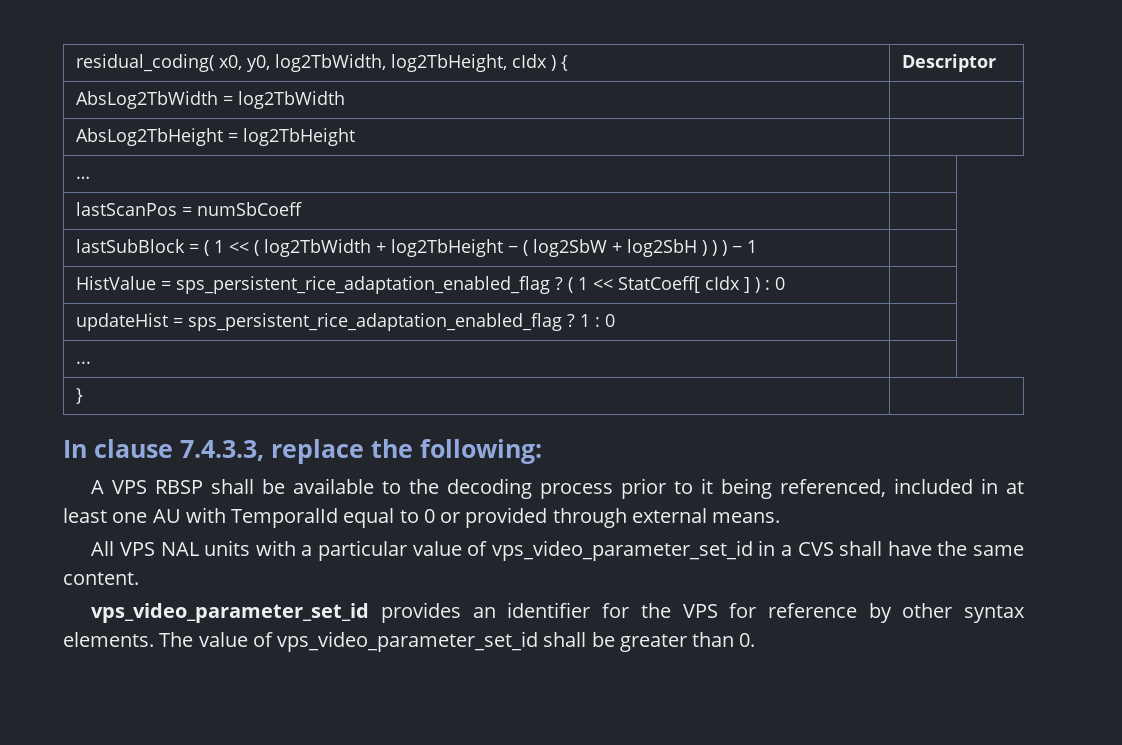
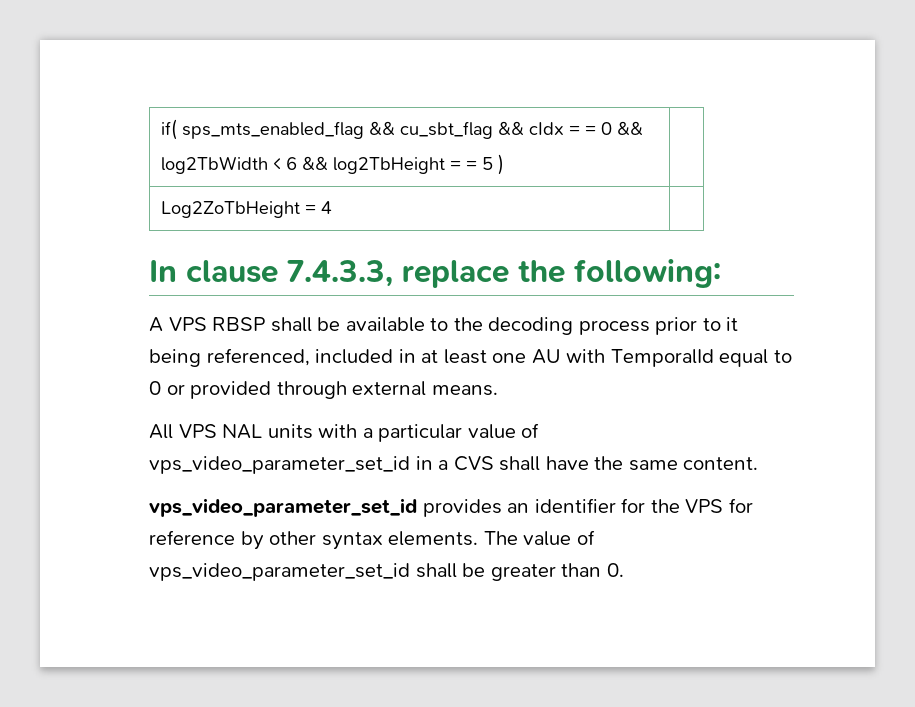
[75,54,568,72] [901,54,996,72] [75,91,345,109] [75,128,355,146] [75,176,90,179] [75,202,302,216] [75,239,757,257] [75,276,785,294] [75,313,615,331] [75,361,91,364] [75,388,83,404] residual_coding( x0, y0, log2TbWidth, log2TbHeight, cIdx ) { | Descriptor // AbsLog2TbWidth = log2TbWidth | // AbsLog2TbHeight = log2TbHeight | // … | // lastScanPos = numSbCoeff | // lastSubBlock = ( 1 << ( log2TbWidth + log2TbHeight − ( log2SbW + log2SbH ) ) ) − 1 | // HistValue = sps_persistent_rice_adaptation_enabled_flag ? ( 1 << StatCoeff[ cIdx ] ) : 0 | // updateHist = sps_persistent_rice_adaptation_enabled_flag ? 1 : 0 | // ... | // } -> [160,119,643,140] [160,154,504,175] [160,201,332,218] if( sps_mts_enabled_flag && cu_sbt_flag && cIdx = = 0 && // log2TbWidth < 6 && log2TbHeight = = 5 ) | // Log2ZoTbHeight = 4

